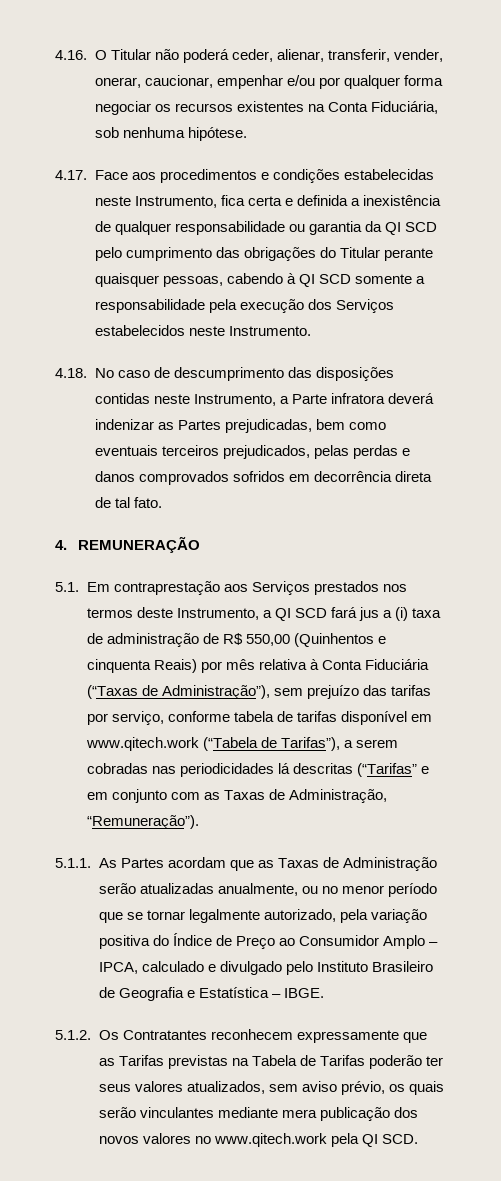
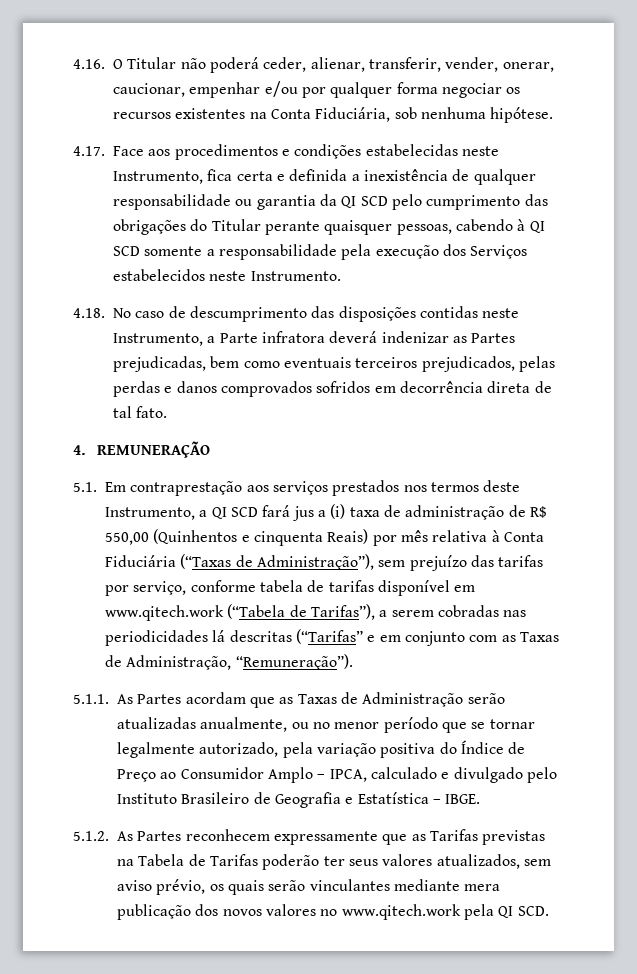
[251,581,310,595] Serviços -> [272,481,328,495] serviços
[98,1030,207,1040] Os Contratantes -> [117,831,182,841] As Partes

